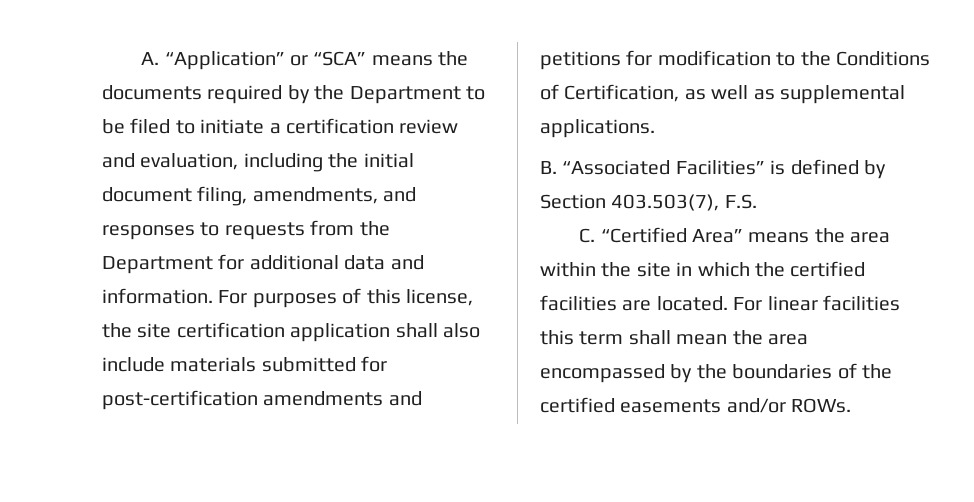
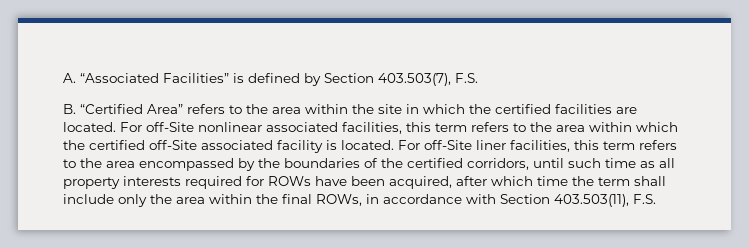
[164,51,469,70] [102,85,485,104] [102,118,459,134] [102,153,414,172] [102,186,417,206] [102,220,390,240] [102,254,424,274] [102,288,473,308] [102,322,480,342] [102,356,388,372] [102,390,422,410] [540,50,930,70] [540,84,905,104] [540,119,655,138] [540,161,557,174] “Application” or “SCA” means the documents required by the Department to be filed to initiate a certification review and evaluation, including the initial document filing, amendments, and responses to requests from the Department for additional data and information. For purposes of this license, the site certification application shall also include materials submitted for post-certification amendments and petitions for modification to the Conditions of Certification, as well as supplemental applications. // B. -> (76, 78) none
[579,228,596,243] C. -> [63,104,76,114] B.
[748,232,810,243] means -> [187,104,242,114] refers to
[767,295,900,311] [540,330,728,345] linear facilities this term shall mean -> [146,122,678,134] [63,140,677,153] [63,159,76,168] off-Site nonlinear associated facilities, this term refers to the area within which the certified off-Site associated facility is located. For off-Site liner facilities, this term refers to
[620,398,852,413] easements and/or ROWs. -> [467,158,675,170] [63,176,666,189] [63,194,656,207] corridors, until such time as all property interests required for ROWs have been acquired, after which time the term shall include only the area within the final ROWs, in accordance with Section 403.503(11), F.S.

